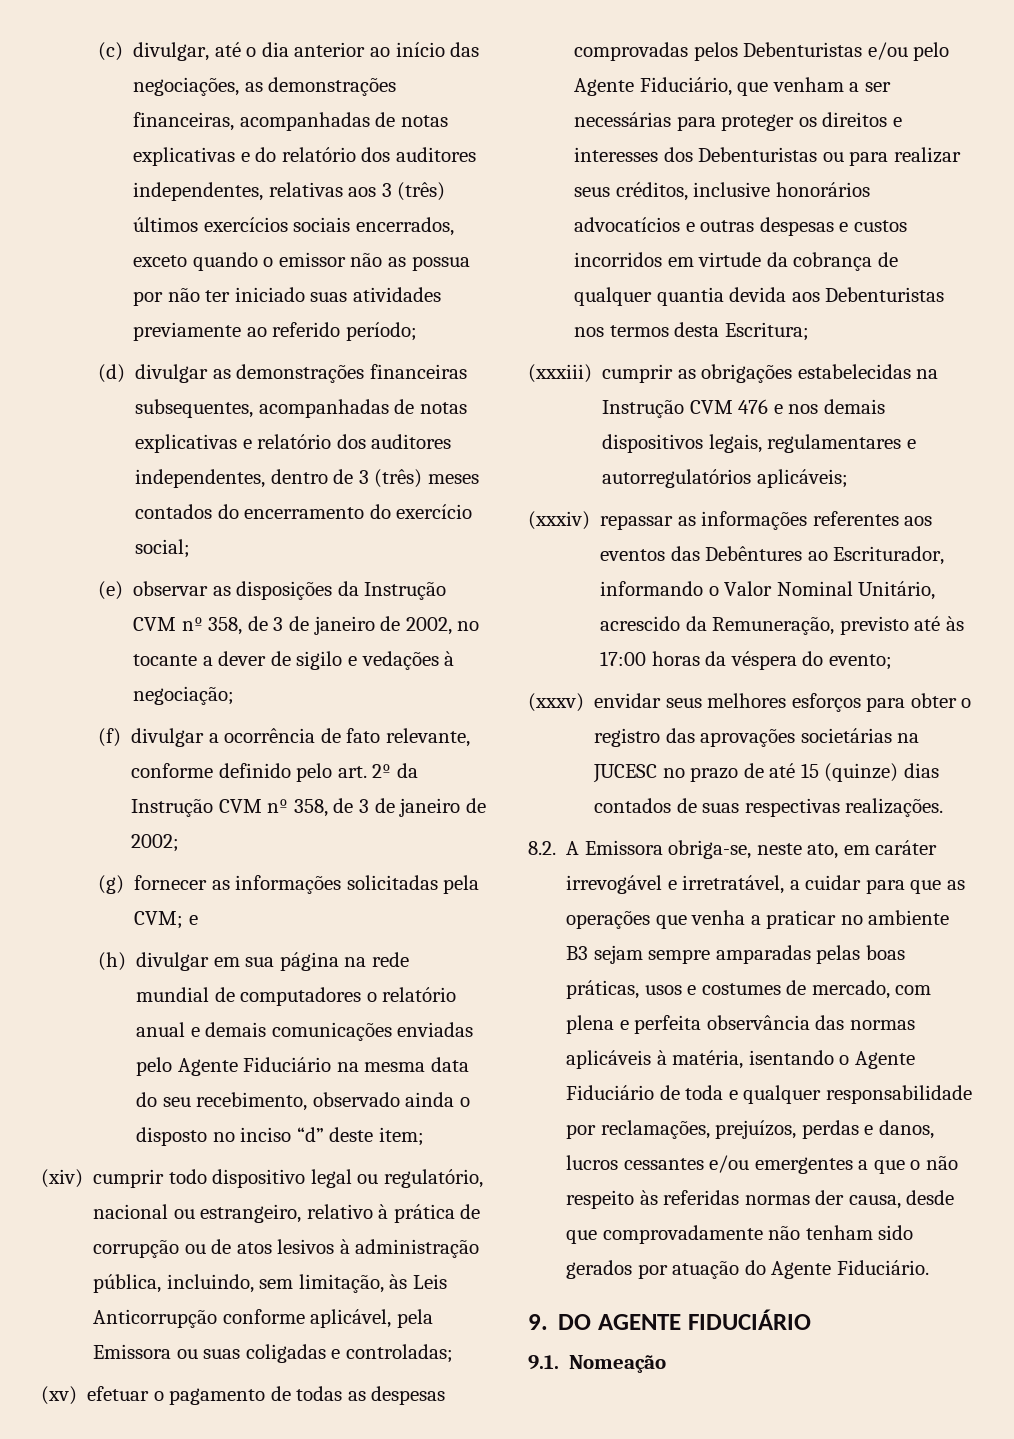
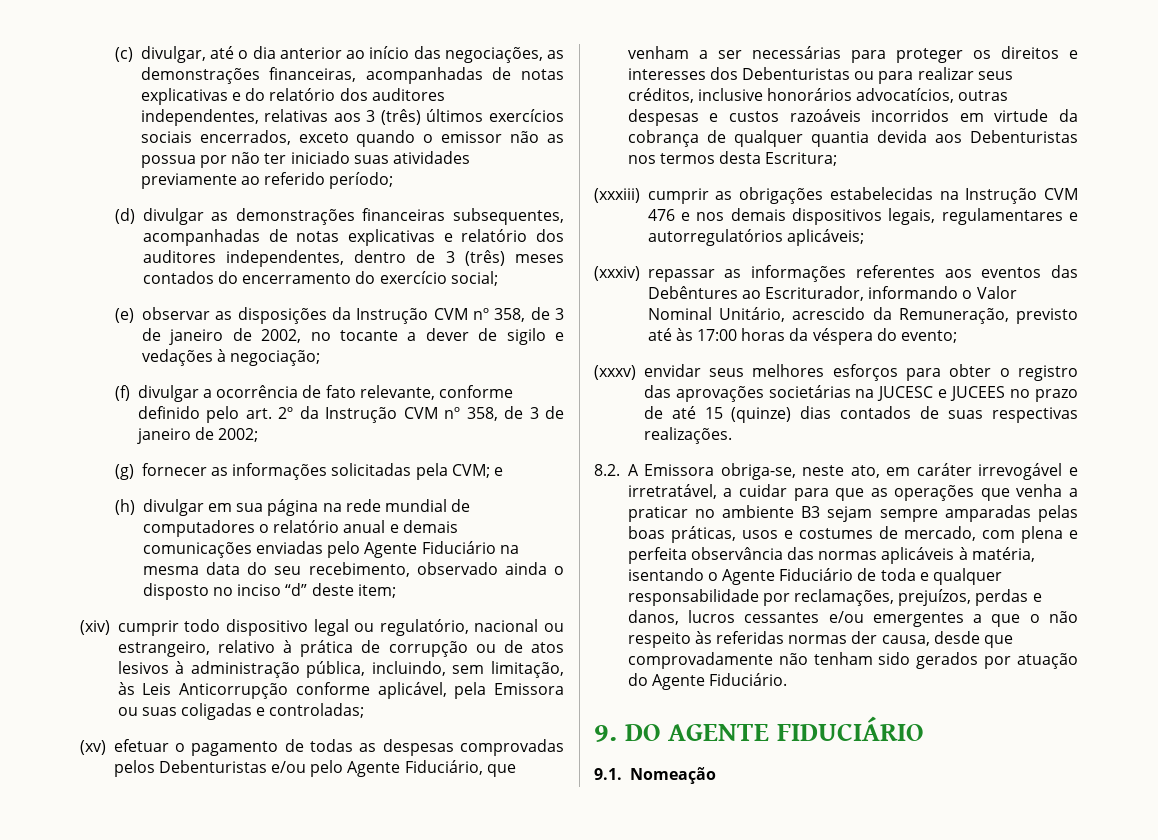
[574,217,695,232] advocatícios e -> [856,88,955,103] advocatícios,
(907, 226) none -> [789,109,861,122] razoáveis
(658, 773) none -> [938,386,1006,401] e JUCEES

